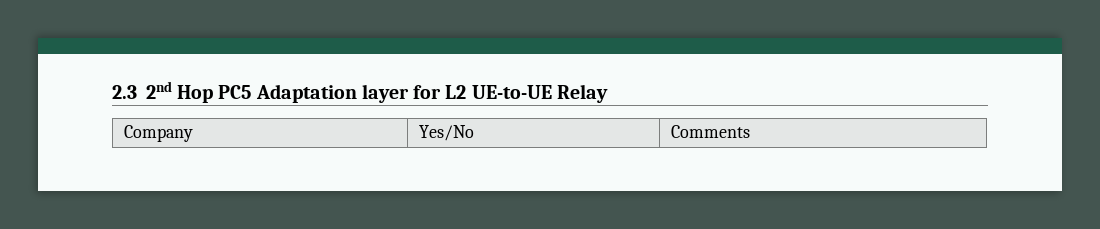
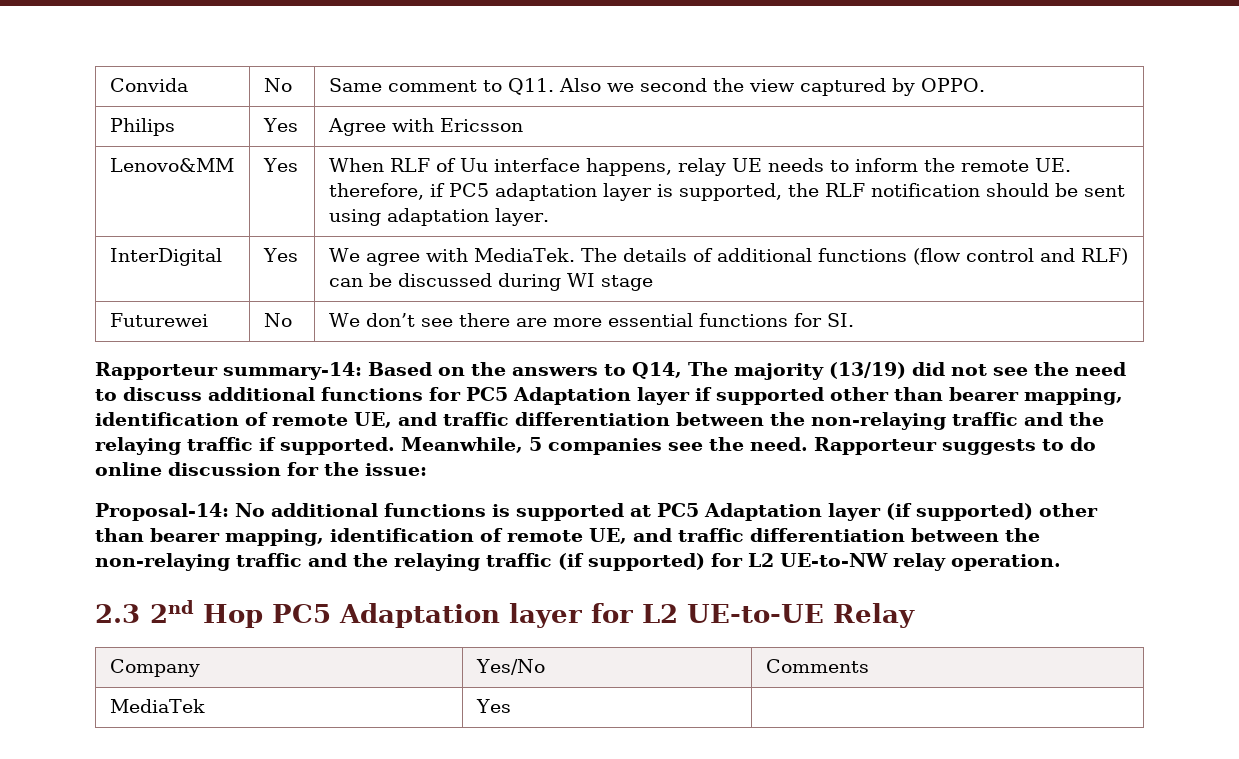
(112, 92) none -> [109,78,188,92] [263,78,292,92] [328,78,985,96] [109,118,175,136] [262,118,298,132] [327,118,523,136] [109,158,234,172] [262,158,298,172] [328,158,1071,176] [328,183,1125,201] [328,208,549,226] [109,248,222,266] [262,248,298,262] [328,248,1128,266] [328,273,653,291] [109,313,208,327] [263,313,292,327] [328,313,854,327] [95,362,1126,380] [95,387,1123,405] [95,412,1104,430] [95,437,1096,455] [95,462,427,476] [95,503,1098,521] [95,528,1040,546] [95,553,1061,571] Convida | No | Same comment to Q11. Also we second the view captured by OPPO. // Philips | Yes | Agree with Ericsson // Lenovo&MM | Yes | When RLF of Uu interface happens, relay UE needs to inform the remote UE. therefore, if PC5 adaptation layer is supported, the RLF notification should be sent using adaptation layer. // InterDigital | Yes | We agree with MediaTek. The details of additional functions (flow control and RLF) can be discussed during WI stage // Futurewei | No | We don’t see there are more essential functions for SI. // Rapporteur summary-14: Based on the answers to Q14, The majority (13/19) did not see the need to discuss additional functions for PC5 Adaptation layer if supported other than bearer mapping, identification of remote UE, and traffic differentiation between the non-relaying traffic and the relaying traffic if supported. Meanwhile, 5 companies see the need. Rapporteur suggests to do online discussion for the issue: // Proposal-14: No additional functions is supported at PC5 Adaptation layer (if supported) other than bearer mapping, identification of remote UE, and traffic differentiation between the non-relaying traffic and the relaying traffic (if supported) for L2 UE-to-NW relay operation. //
(751, 131) none -> [109,699,205,713] [475,699,511,713] // MediaTek | Yes |

